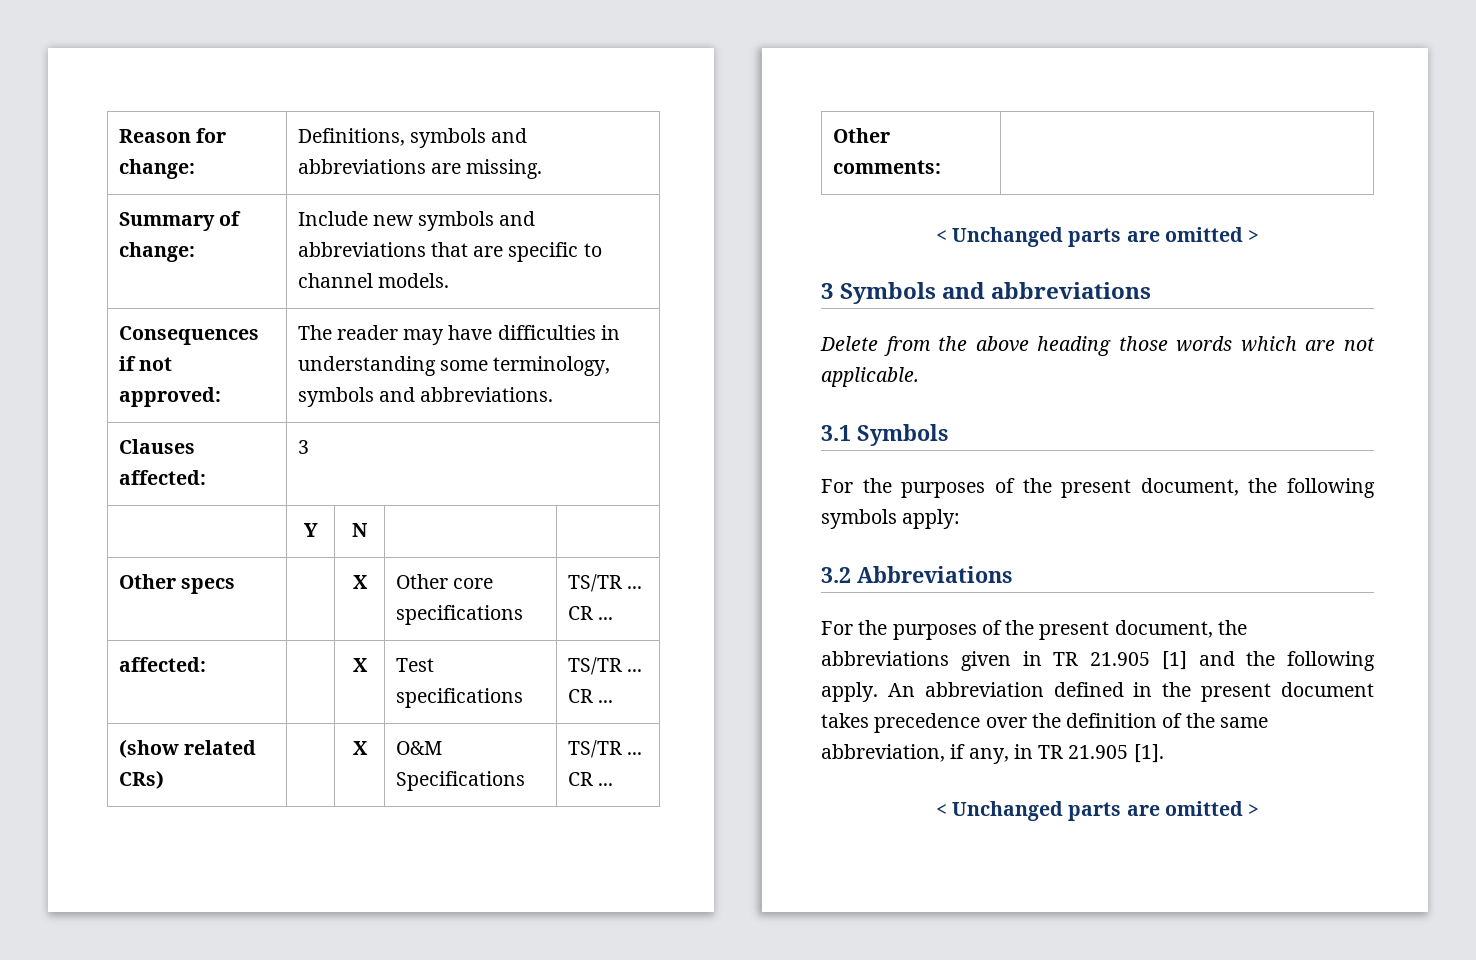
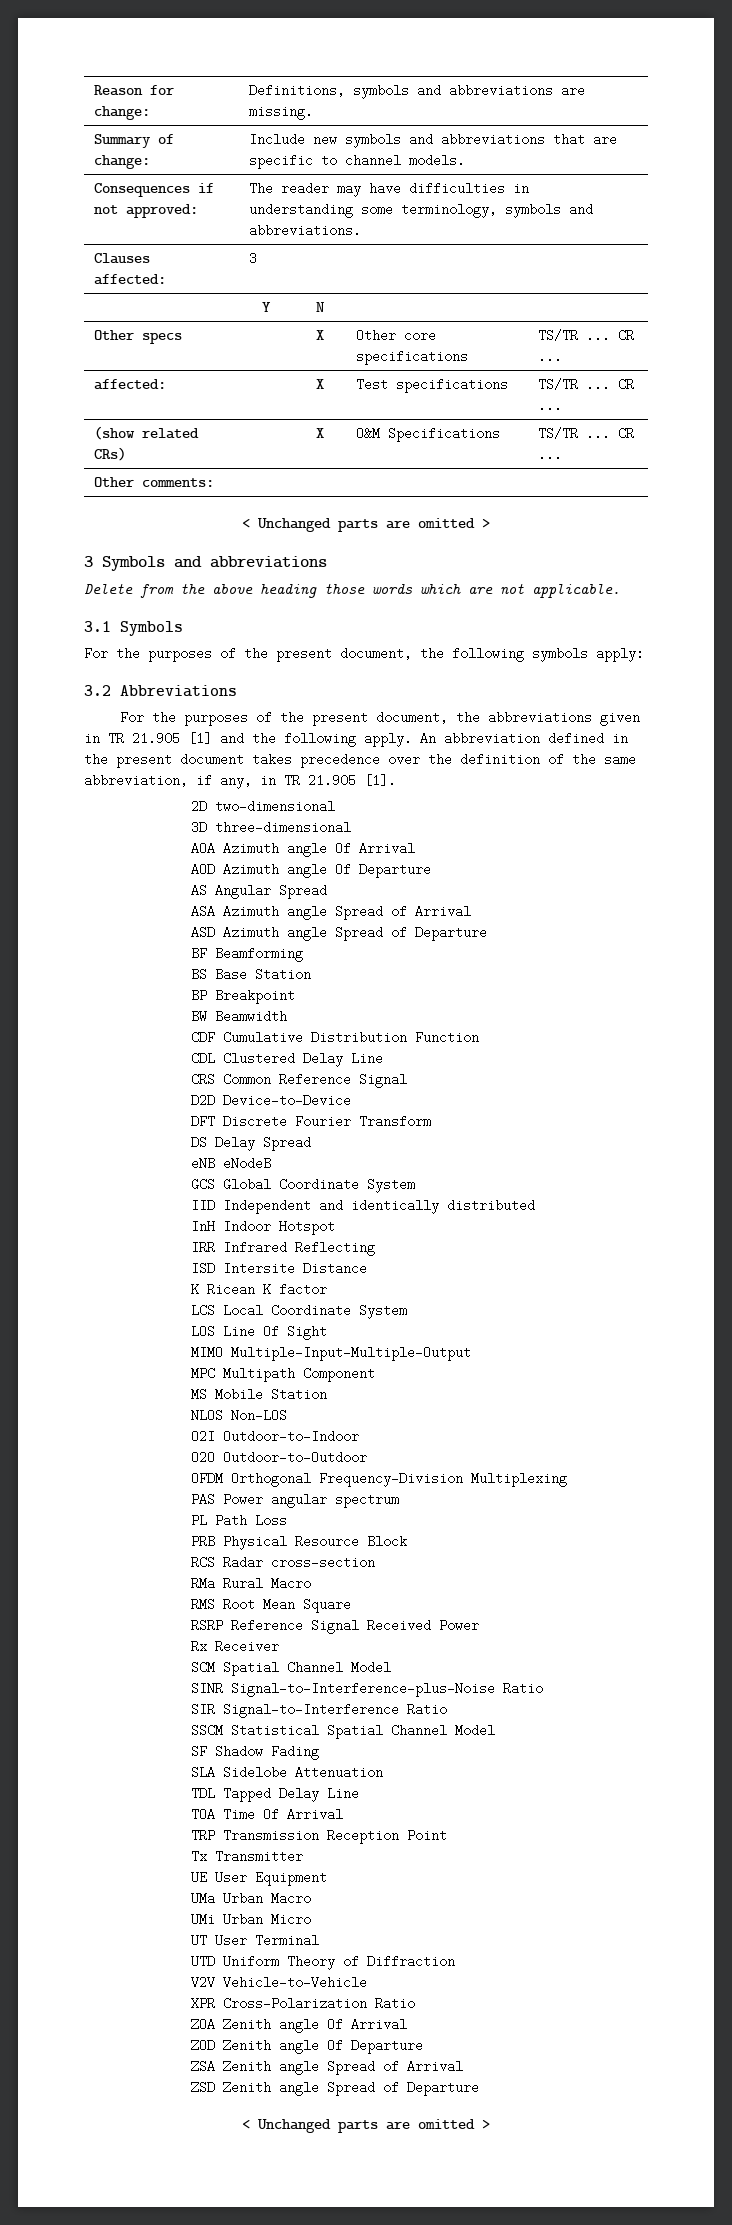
(1164, 753) none -> [190,800,335,813] [190,821,351,834] [190,842,415,857] [190,863,431,878] [190,884,327,899] [190,905,471,920] [190,926,487,941] [190,947,303,962] [190,968,311,981] [190,989,295,1004] [190,1010,287,1023] [190,1031,479,1044] [190,1052,383,1067] [190,1073,407,1088] [190,1094,351,1107] [190,1115,431,1128] [190,1136,311,1151] [190,1157,271,1170] [190,1178,415,1193] [190,1199,535,1214] [190,1220,335,1235] [190,1241,375,1256] [190,1262,367,1275] [190,1283,327,1296] [190,1304,407,1319] [190,1325,327,1340] [190,1346,471,1361] [190,1367,375,1382] [190,1388,327,1401] [190,1409,287,1422] [190,1430,359,1443] [190,1451,367,1464] [190,1472,567,1487] [190,1493,399,1508] [190,1514,287,1527] [190,1535,407,1550] [190,1556,375,1569] [190,1577,311,1590] [190,1598,351,1613] [190,1619,479,1634] [190,1640,279,1653] [190,1661,391,1676] [190,1682,543,1697] [190,1703,447,1718] [190,1724,495,1739] [190,1745,319,1760] [190,1766,383,1779] [190,1787,359,1802] [190,1808,343,1821] [190,1829,447,1844] [190,1850,303,1863] [190,1871,327,1886] [190,1892,311,1905] [190,1913,311,1926] [190,1934,319,1947] [190,1955,455,1970] [190,1976,367,1989] [190,1997,415,2010] [190,2018,407,2033] [190,2039,423,2054] [190,2060,463,2075] [190,2081,479,2096] // 2D two-dimensional // 3D three-dimensional // AOA Azimuth angle Of Arrival // AOD Azimuth angle Of Departure // AS Angular Spread // ASA Azimuth angle Spread of Arrival // ASD Azimuth angle Spread of Departure // BF Beamforming // BS Base Station // BP Breakpoint // BW Beamwidth // CDF Cumulative Distribution Function // CDL Clustered Delay Line // CRS Common Reference Signal // D2D Device-to-Device // DFT Discrete Fourier Transform // DS Delay Spread // eNB eNodeB // GCS Global Coordinate System // IID Independent and identically distributed // InH Indoor Hotspot // IRR Infrared Reflecting // ISD Intersite Distance // K Ricean K factor // LCS Local Coordinate System // LOS Line Of Sight // MIMO Multiple-Input-Multiple-Output // MPC Multipath Component // MS Mobile Station // NLOS Non-LOS // O2I Outdoor-to-Indoor // O2O Outdoor-to-Outdoor // OFDM Orthogonal Frequency-Division Multiplexing // PAS Power angular spectrum // PL Path Loss // PRB Physical Resource Block // RCS Radar cross-section // RMa Rural Macro // RMS Root Mean Square // RSRP Reference Signal Received Power // Rx Receiver // SCM Spatial Channel Model // SINR Signal-to-Interference-plus-Noise Ratio // SIR Signal-to-Interference Ratio // SSCM Statistical Spatial Channel Model // SF Shadow Fading // SLA Sidelobe Attenuation // TDL Tapped Delay Line // TOA Time Of Arrival // TRP Transmission Reception Point // Tx Transmitter // UE User Equipment // UMa Urban Macro // UMi Urban Micro // UT User Terminal // UTD Uniform Theory of Diffraction // V2V Vehicle-to-Vehicle // XPR Cross-Polarization Ratio // ZOA Zenith angle Of Arrival // ZOD Zenith angle Of Departure // ZSA Zenith angle Spread of Arrival // ZSD Zenith angle Spread of Departure

